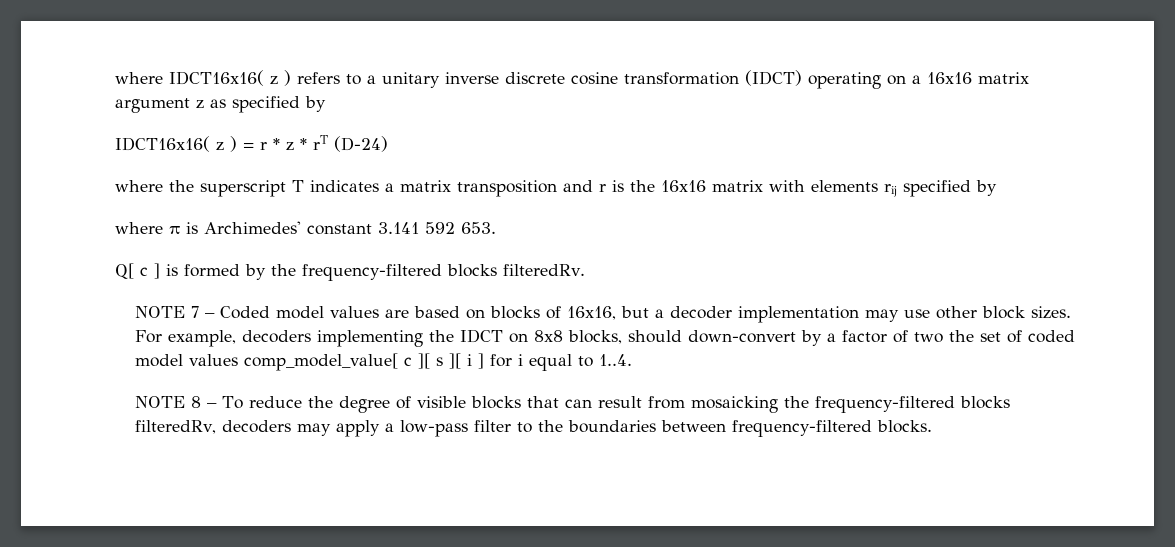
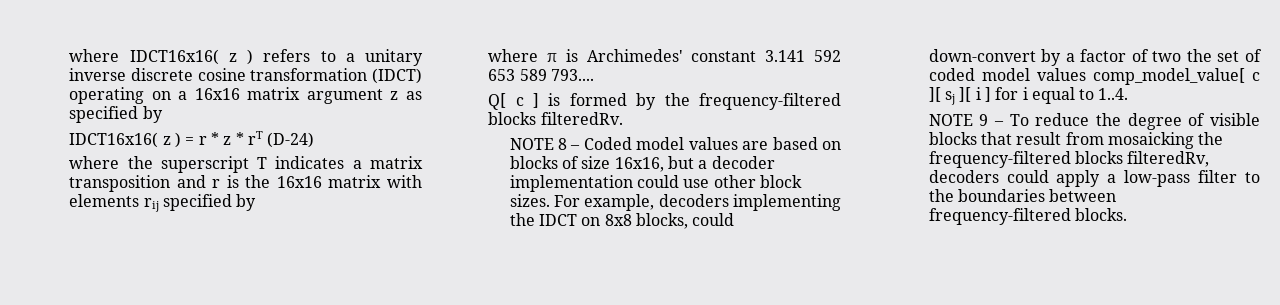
[460,222,496,234] 653. -> [488,69,594,81] 653 589 793....
[190,306,199,318] 7 -> [558,138,568,150] 8
(561, 312) none -> [581,156,611,169] size
[864,309,899,322] may -> [636,175,679,188] could
[627,330,682,343] should -> [692,213,735,226] could
[435,357,443,366] s -> [944,91,955,105] sj
[190,396,201,408] 8 -> [979,114,989,126] 9
[564,399,592,408] can -> (1012, 138) none
[296,423,331,436] may -> [1006,170,1049,183] could

